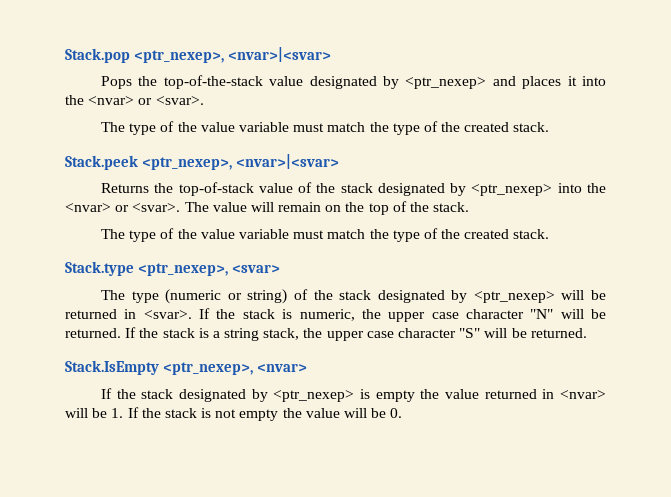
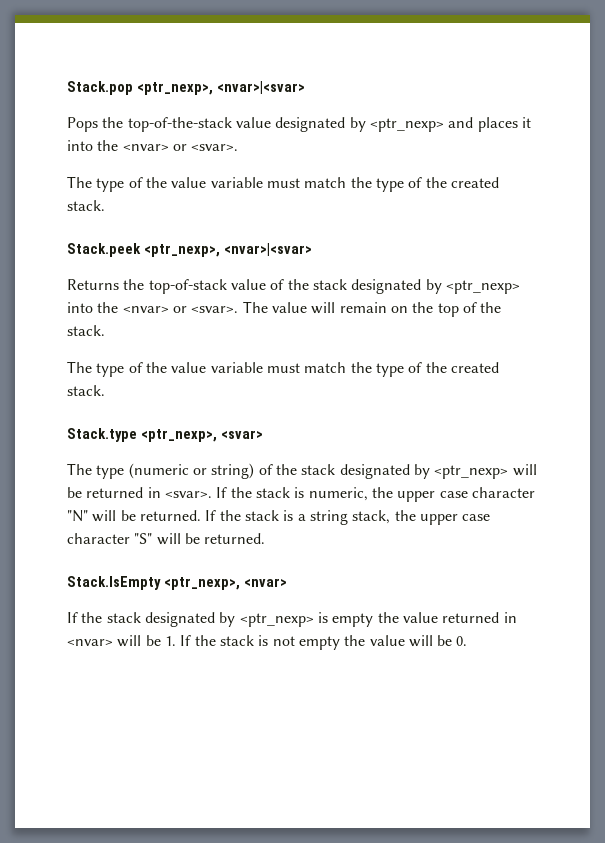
[134,50,225,63] <ptr_nexep>, -> [136,82,213,95] <ptr_nexp>,
[405,77,487,89] <ptr_nexep> -> [369,118,444,132] <ptr_nexp>
[142,157,233,170] <ptr_nexep>, -> [143,244,220,257] <ptr_nexp>,
[471,184,553,196] <ptr_nexep> -> [445,280,520,294] <ptr_nexp>
[138,263,229,276] <ptr_nexep>, -> [140,429,217,442] <ptr_nexp>,
[473,291,555,303] <ptr_nexep> -> [434,465,509,479] <ptr_nexp>
[163,362,254,375] <ptr_nexep>, -> [163,577,240,590] <ptr_nexp>,
[273,390,355,402] <ptr_nexep> -> [239,613,314,627] <ptr_nexp>

